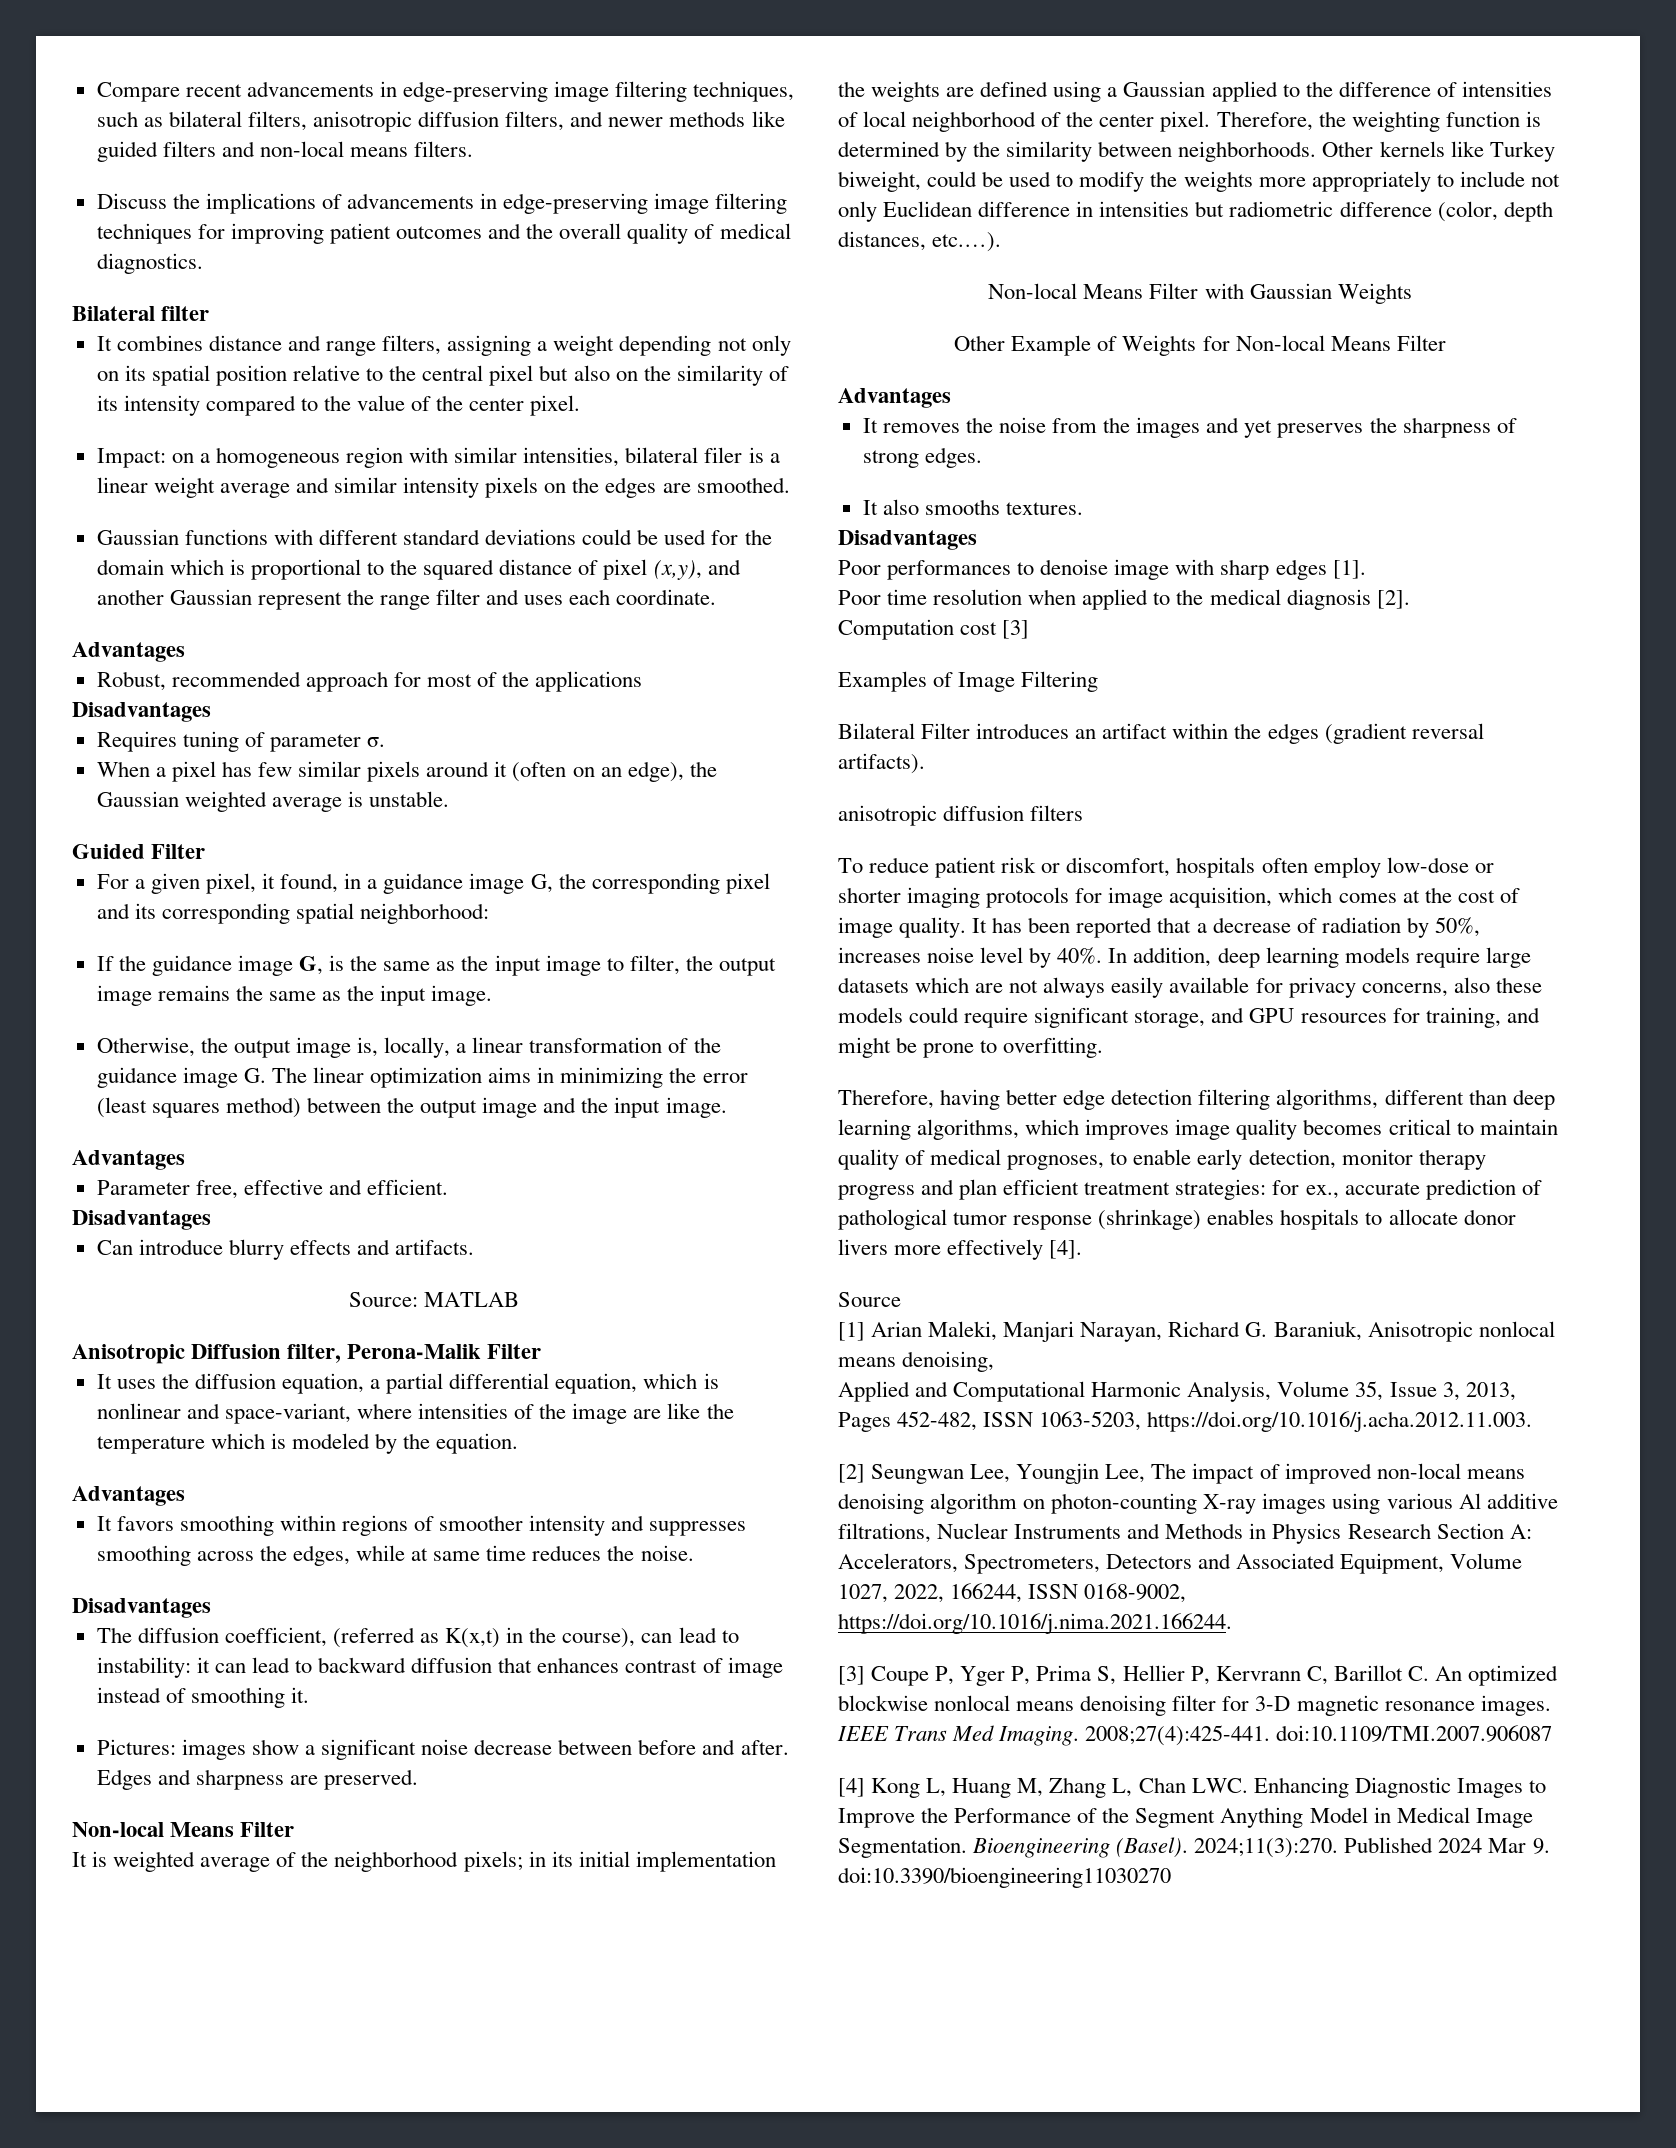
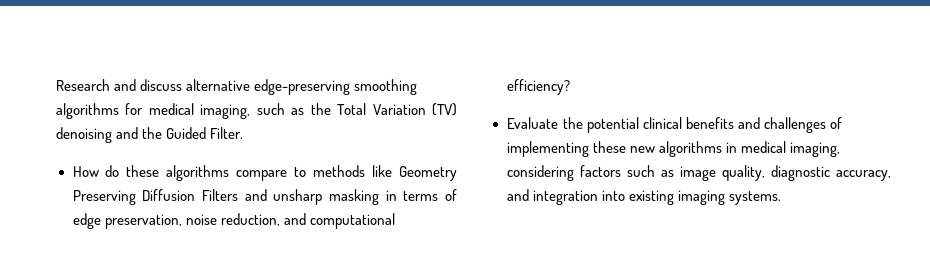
[96,81,795,102] [96,111,785,132] [96,141,474,162] [96,193,788,214] [96,223,791,244] [96,253,203,274] [72,306,210,321] [96,335,791,356] [96,365,789,386] [96,395,581,416] [96,447,780,468] [96,477,790,498] [96,529,772,545] [96,559,741,580] [96,589,717,610] [72,642,185,662] [96,671,643,692] [72,702,211,722] [96,731,386,752] [96,761,717,782] [96,791,450,812] [72,844,206,859] [96,873,770,894] [96,903,490,924] [96,955,776,976] [96,985,493,1006] [96,1037,721,1058] [96,1067,748,1088] [96,1097,727,1118] [72,1150,185,1170] [96,1179,449,1199] [72,1210,211,1230] [96,1239,475,1260] [348,1292,520,1307] [72,1344,542,1364] [96,1373,719,1394] [96,1403,734,1424] [96,1433,519,1454] [72,1486,185,1506] [96,1515,747,1536] [96,1545,694,1566] [72,1598,211,1618] [96,1627,739,1648] [96,1657,783,1678] [96,1687,309,1708] [96,1739,789,1760] [96,1769,419,1790] [72,1822,295,1837] [72,1851,776,1872] [838,81,1552,102] [838,111,1541,132] [838,141,1555,162] [838,171,1560,192] [838,201,1553,222] [838,231,1002,252] [988,283,1412,304] [954,335,1446,356] [838,388,951,408] [862,417,1517,438] [862,447,982,468] [862,499,1083,515] [838,530,977,550] [838,559,1366,580] [838,589,1410,610] [838,619,1030,640] [838,671,1099,692] [838,723,1484,744] [838,753,925,774] [838,805,1084,826] [838,857,1494,878] [838,887,1520,908] [838,917,1480,938] [838,947,1531,968] [838,977,1542,998] [838,1007,1540,1028] [838,1037,1104,1058] [838,1089,1555,1110] [838,1119,1558,1140] [838,1149,1486,1170] [838,1179,1542,1200] [838,1209,1516,1230] [838,1239,1083,1260] [838,1292,901,1307] [838,1321,1555,1342] [838,1351,995,1372] [838,1381,1516,1402] [838,1411,1533,1432] [838,1463,1525,1484] [838,1493,1558,1514] [838,1523,1532,1544] [838,1553,1523,1574] [838,1583,1187,1603] [838,1613,1232,1634] [838,1665,1559,1686] [838,1695,1551,1716] [837,1725,1553,1746] [838,1777,1546,1798] [838,1807,1533,1828] [838,1837,1550,1858] [838,1867,1171,1888] Compare recent advancements in edge-preserving image filtering techniques, such as bilateral filters, anisotropic diffusion filters, and newer methods like guided filters and non-local means filters. // Discuss the implications of advancements in edge-preserving image filtering techniques for improving patient outcomes and the overall quality of medical diagnostics. // Bilateral filter // It combines distance and range filters, assigning a weight depending not only on its spatial position relative to the central pixel but also on the similarity of its intensity compared to the value of the center pixel. // Impact: on a homogeneous region with similar intensities, bilateral filer is a linear weight average and similar intensity pixels on the edges are smoothed. // Gaussian functions with different standard deviations could be used for the domain which is proportional to the squared distance of pixel (x,y), and another Gaussian represent the range filter and uses each coordinate. // Advantages // Robust, recommended approach for most of the applications // Disadvantages // Requires tuning of parameter σ. // When a pixel has few similar pixels around it (often on an edge), the Gaussian weighted average is unstable. // Guided Filter // For a given pixel, it found, in a guidance image G, the corresponding pixel and its corresponding spatial neighborhood: // If the guidance image G, is the same as the input image to filter, the output image remains the same as the input image. // Otherwise, the output image is, locally, a linear transformation of the guidance image G. The linear optimization aims in minimizing the error (least squares method) between the output image and the input image. // Advantages // Parameter free, effective and efficient. // Disadvantages // Can introduce blurry effects and artifacts. // Source: MATLAB // Anisotropic Diffusion filter, Perona-Malik Filter // It uses the diffusion equation, a partial differential equation, which is nonlinear and space-variant, where intensities of the image are like the temperature which is modeled by the equation. // Advantages // It favors smoothing within regions of smoother intensity and suppresses smoothing across the edges, while at same time reduces the noise. // Disadvantages // The diffusion coefficient, (referred as K(x,t) in the course), can lead to instability: it can lead to backward diffusion that enhances contrast of image instead of smoothing it. // Pictures: images show a significant noise decrease between before and after. Edges and sharpness are preserved. // Non-local Means Filter // It is weighted average of the neighborhood pixels; in its initial implementation the weights are defined using a Gaussian applied to the difference of intensities of local neighborhood of the center pixel. Therefore, the weighting function is determined by the similarity between neighborhoods. Other kernels like Turkey biweight, could be used to modify the weights more appropriately to include not only Euclidean difference in intensities but radiometric difference (color, depth distances, etc.…). // Non-local Means Filter with Gaussian Weights // Other Example of Weights for Non-local Means Filter // Advantages // It removes the noise from the images and yet preserves the sharpness of strong edges. // It also smooths textures. // Disadvantages // Poor performances to denoise image with sharp edges [1]. // Poor time resolution when applied to the medical diagnosis [2]. // Computation cost [3] // Examples of Image Filtering // Bilateral Filter introduces an artifact within the edges (gradient reversal artifacts). // anisotropic diffusion filters // To reduce patient risk or discomfort, hospitals often employ low-dose or shorter imaging protocols for image acquisition, which comes at the cost of image quality. It has been reported that a decrease of radiation by 50%, increases noise level by 40%. In addition, deep learning models require large datasets which are not always easily available for privacy concerns, also these models could require significant storage, and GPU resources for training, and might be prone to overfitting. // Therefore, having better edge detection filtering algorithms, different than deep learning algorithms, which improves image quality becomes critical to maintain quality of medical prognoses, to enable early detection, monitor therapy progress and plan efficient treatment strategies: for ex., accurate prediction of pathological tumor response (shrinkage) enables hospitals to allocate donor livers more effectively [4]. // Source // [1] Arian Maleki, Manjari Narayan, Richard G. Baraniuk, Anisotropic nonlocal means denoising, // Applied and Computational Harmonic Analysis, Volume 35, Issue 3, 2013, Pages 452-482, ISSN 1063-5203, https://doi.org/10.1016/j.acha.2012.11.003. // [2] Seungwan Lee, Youngjin Lee, The impact of improved non-local means denoising algorithm on photon-counting X-ray images using various Al additive filtrations, Nuclear Instruments and Methods in Physics Research Section A: Accelerators, Spectrometers, Detectors and Associated Equipment, Volume 1027, 2022, 166244, ISSN 0168-9002, https://doi.org/10.1016/j.nima.2021.166244. // [3] Coupe P, Yger P, Prima S, Hellier P, Kervrann C, Barillot C. An optimized blockwise nonlocal means denoising filter for 3-D magnetic resonance images. IEEE Trans Med Imaging. 2008;27(4):425-441. doi:10.1109/TMI.2007.906087 // [4] Kong L, Huang M, Zhang L, Chan LWC. Enhancing Diagnostic Images to Improve the Performance of the Segment Anything Model in Medical Image Segmentation. Bioengineering (Basel). 2024;11(3):270. Published 2024 Mar 9. doi:10.3390/bioengineering11030270 -> [56,79,418,95] [56,103,457,119] [56,127,244,143] [72,165,457,181] [72,189,457,205] [72,213,395,229] [506,79,570,95] [506,117,842,133] [506,141,840,157] [506,165,891,181] [506,189,781,205] Research and discuss alternative edge-preserving smoothing algorithms for medical imaging, such as the Total Variation (TV) denoising and the Guided Filter. // How do these algorithms compare to methods like Geometry Preserving Diffusion Filters and unsharp masking in terms of edge preservation, noise reduction, and computational efficiency? // Evaluate the potential clinical benefits and challenges of implementing these new algorithms in medical imaging, considering factors such as image quality, diagnostic accuracy, and integration into existing imaging systems.

